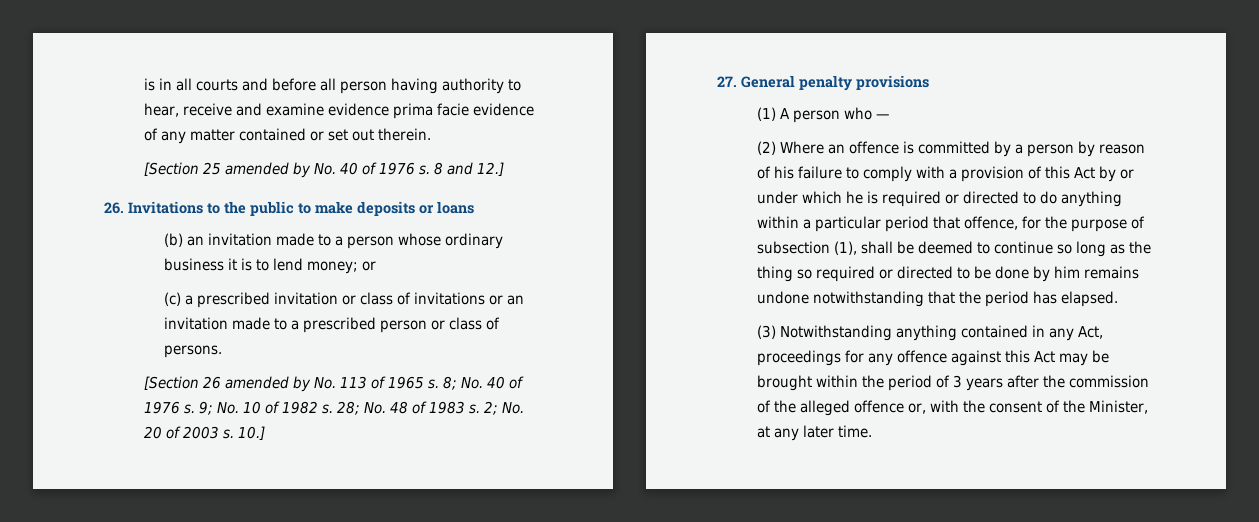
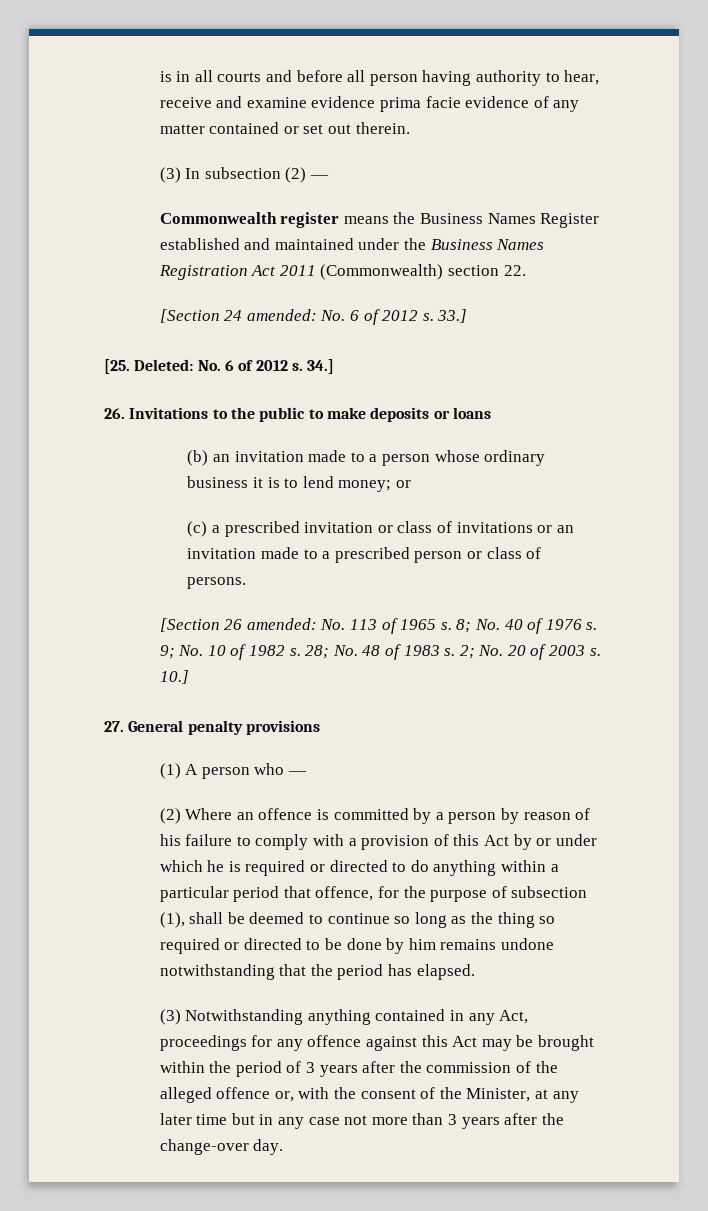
[143,162,504,178] [Section 25 amended by No. 40 of 1976 s. 8 and 12.] -> [159,167,329,183] [159,212,600,228] [159,238,545,250] [158,264,526,280] [159,309,468,325] [104,359,335,374] (3) In subsection (2) — // Commonwealth register means the Business Names Register established and maintained under the Business Names Registration Act 2011 (Commonwealth) section 22. // [Section 24 amended: No. 6 of 2012 s. 33.] // [25. Deleted: No. 6 of 2012 s. 34.]
[224,376,311,392] amended by -> [246,618,317,630] amended:
[837,425,872,438] time. -> [196,1113,564,1129] [159,1139,284,1155] time but in any case not more than 3 years after the change-over day.

